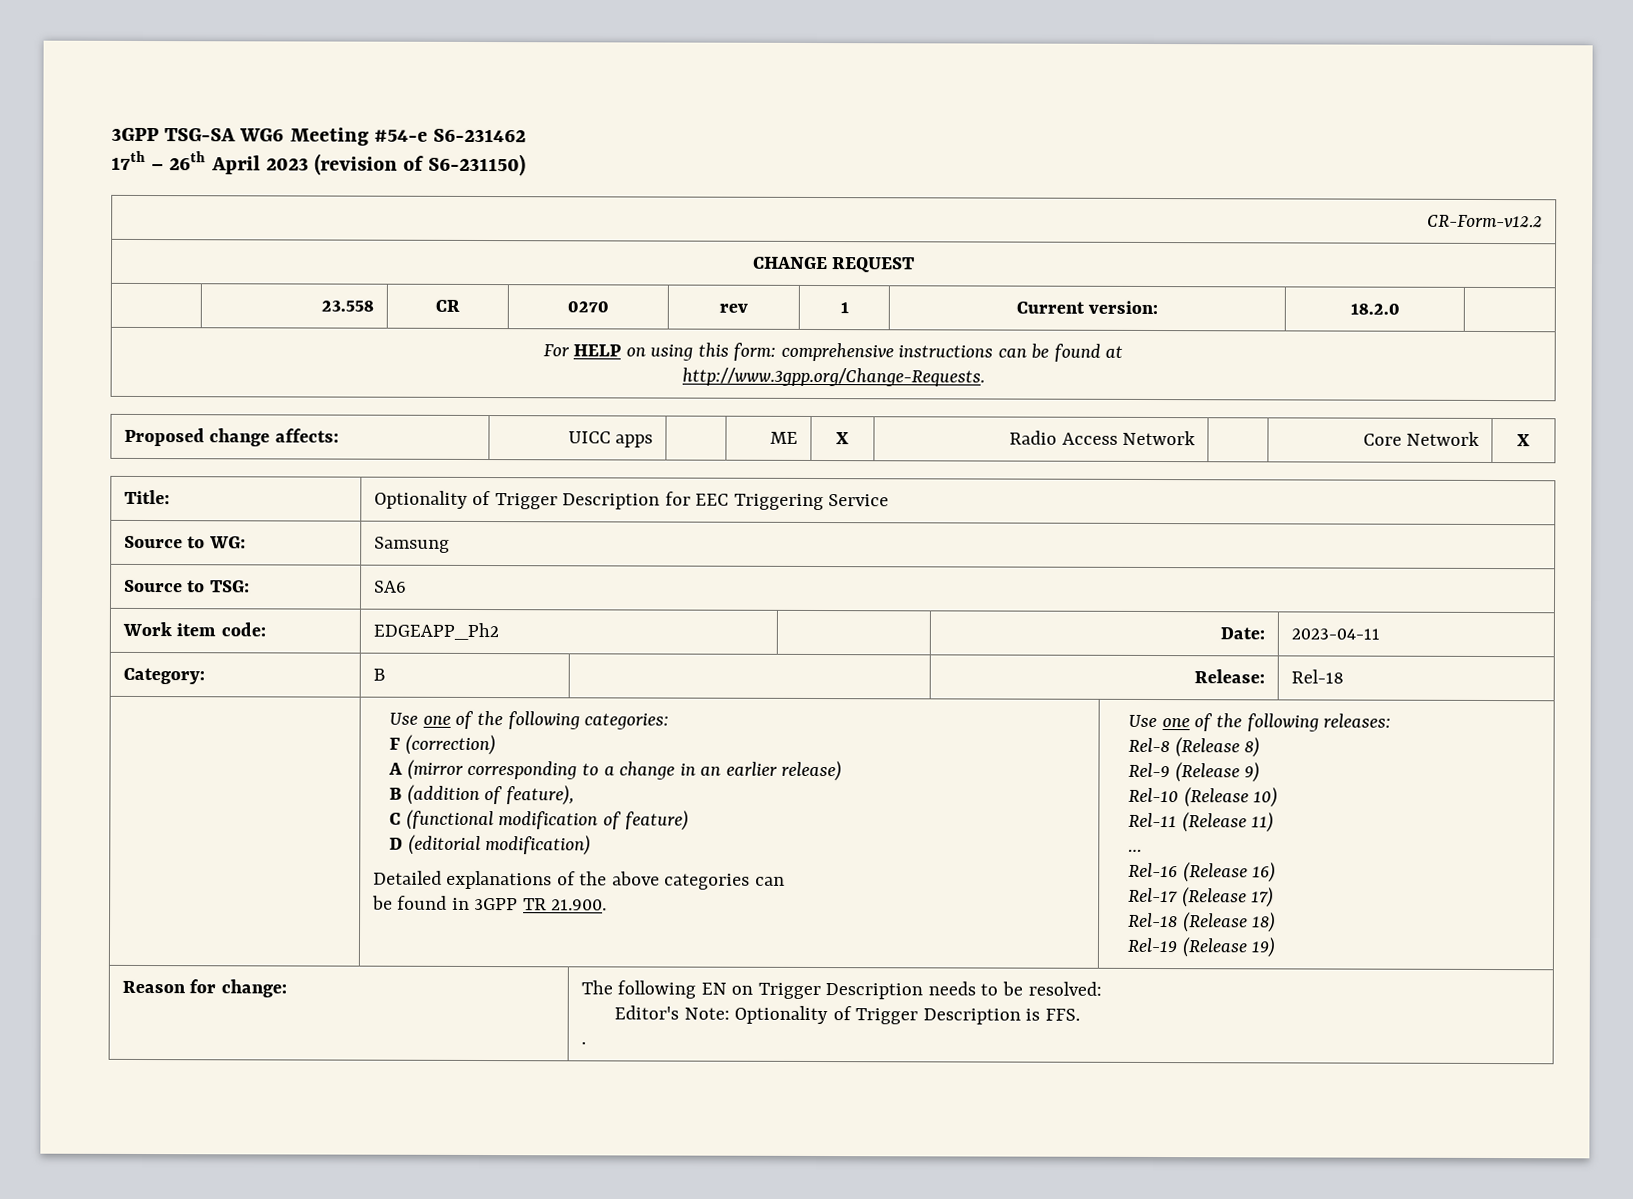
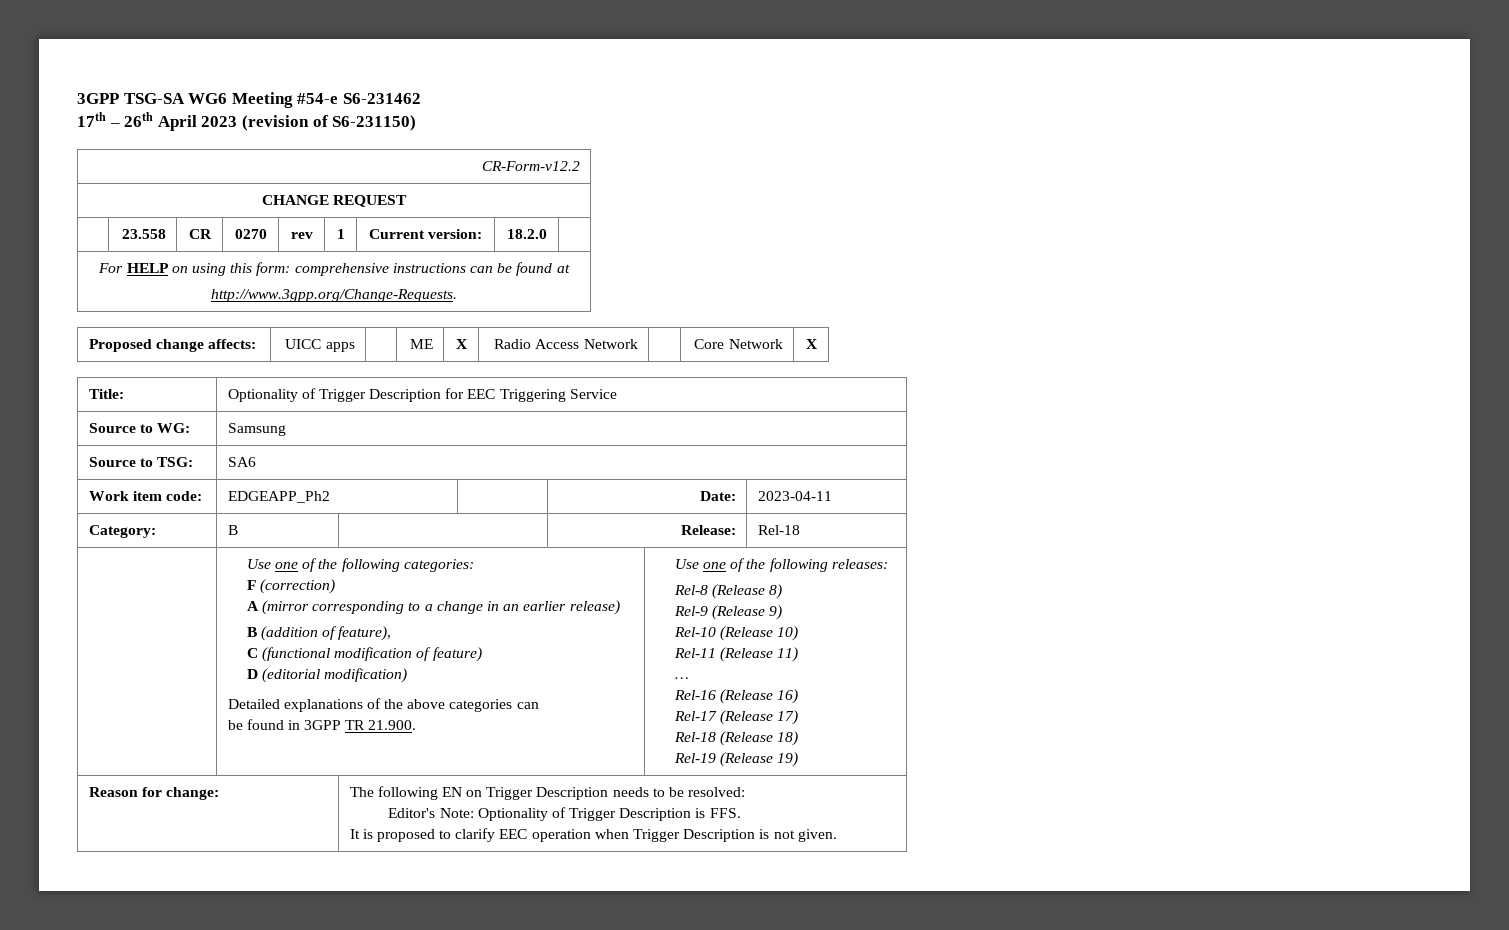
[580,1041,586,1045] . -> [349,828,837,842] It is proposed to clarify EEC operation when Trigger Description is not given.

